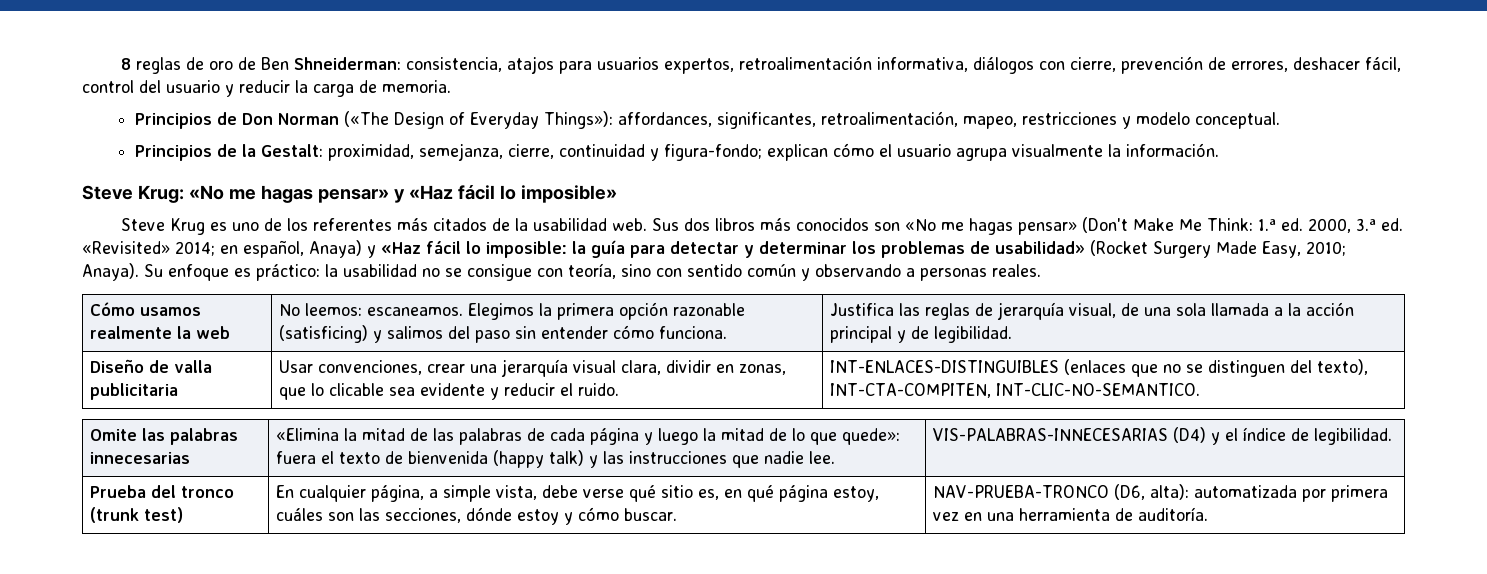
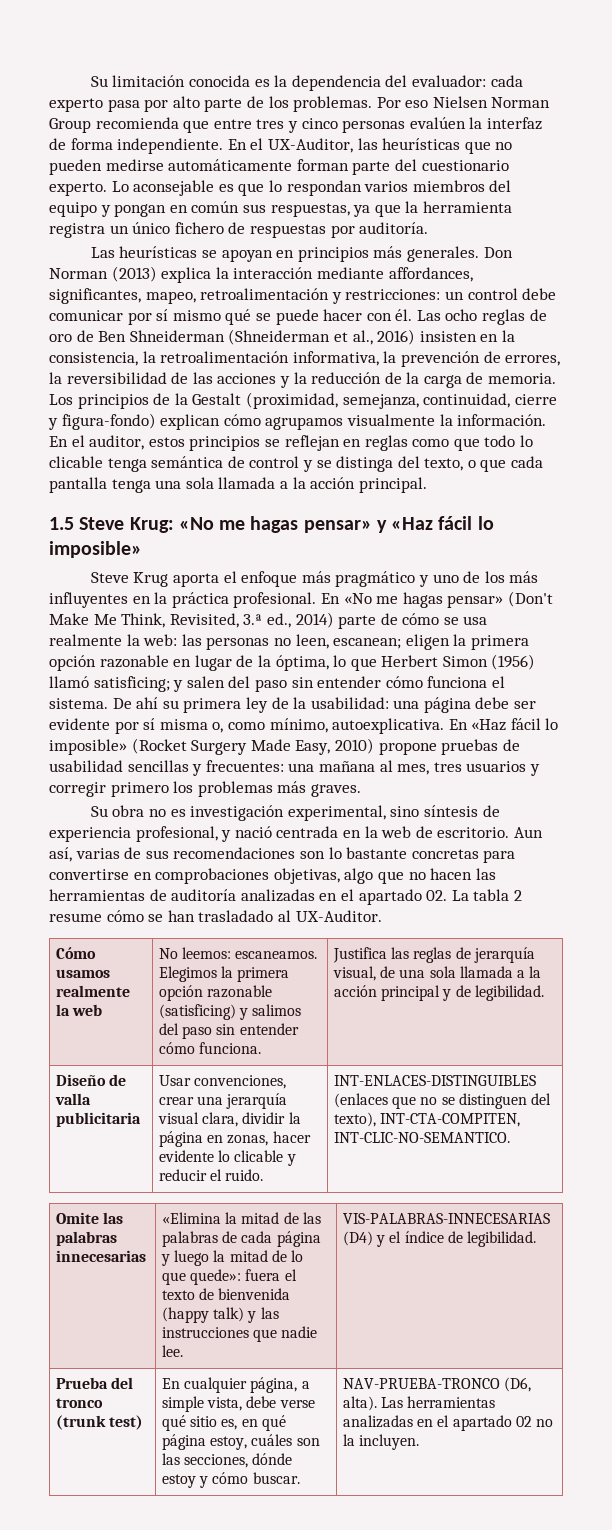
[120,58,131,70] 8 -> [90,75,523,91] [49,96,551,112] [49,117,542,133] [49,138,513,154] [49,159,509,175] [49,180,512,196] [49,201,512,217] [49,222,429,238] [90,246,513,262] [49,266,473,283] [49,288,557,304] [49,309,478,325] Su limitación conocida es la dependencia del evaluador: cada experto pasa por alto parte de los problemas. Por eso Nielsen Norman Group recomienda que entre tres y cinco personas evalúen la interfaz de forma independiente. En el UX-Auditor, las heurísticas que no pueden medirse automáticamente forman parte del cuestionario experto. Lo aconsejable es que lo respondan varios miembros del equipo y pongan en común sus respuestas, ya que la herramienta registra un único fichero de respuestas por auditoría. // Las heurísticas se apoyan en principios más generales. Don Norman (2013) explica la interacción mediante affordances, significantes, mapeo, retroalimentación y restricciones: un control debe comunicar por sí mismo qué se puede hacer con él. Las ocho
[293,56,1401,74] [82,80,451,97] [134,111,1280,129] [134,143,1219,161] Shneiderman: consistencia, atajos para usuarios expertos, retroalimentación informativa, diálogos con cierre, prevención de errores, deshacer fácil, control del usuario y reducir la carga de memoria. // Principios de Don Norman («The Design of Everyday Things»): affordances, significantes, retroalimentación, mapeo, restricciones y modelo conceptual. // Principios de la Gestalt: proximidad, semejanza, cierre, continuidad y figura-fondo; explican cómo el usuario agrupa visualmente la información. // -> [129,329,515,345] [49,351,561,367] [49,372,557,388] [49,392,557,409] [48,413,547,430] [49,435,534,451] [49,456,544,472] [49,477,427,493] [49,517,74,530] Shneiderman (Shneiderman et al., 2016) insisten en la consistencia, la retroalimentación informativa, la prevención de errores, la reversibilidad de las acciones y la reducción de la carga de memoria. Los principios de la Gestalt (proximidad, semejanza, continuidad, cierre y figura-fondo) explican cómo agrupamos visualmente la información. En el auditor, estos principios se reflejan en reglas como que todo lo clicable tenga semántica de control y se distinga del texto, o que cada pantalla tenga una sola llamada a la acción principal. // 1.5
[209,218,900,231] es uno de los referentes más citados de la usabilidad web. Sus dos libros más conocidos son -> [173,571,539,587] [49,592,340,608] aporta el enfoque más pragmático y uno de los más influyentes en la práctica profesional. En
[1206,218,1403,233] [82,240,1346,258] [82,263,1041,281] Think: 1.ª ed. 2000, 3.ª ed. «Revisited» 2014; en español, Anaya) y «Haz fácil lo imposible: la guía para detectar y determinar los problemas de usabilidad» (Rocket Surgery Made Easy, 2010; Anaya). Su enfoque es práctico: la usabilidad no se consigue con teoría, sino con sentido común y observando a personas reales. -> [121,612,488,629] [49,634,529,650] [49,654,536,671] [49,676,505,692] [49,697,537,713] [49,718,559,734] [49,738,520,755] [49,760,540,776] [49,781,361,797] [90,805,500,821] [49,826,543,842] [49,847,516,863] [49,868,496,884] [49,889,522,905] [49,910,382,922] Think, Revisited, 3.ª ed., 2014) parte de cómo se usa realmente la web: las personas no leen, escanean; eligen la primera opción razonable en lugar de la óptima, lo que Herbert Simon (1956) llamó satisficing; y salen del paso sin entender cómo funciona el sistema. De ahí su primera ley de la usabilidad: una página debe ser evidente por sí misma o, como mínimo, autoexplicativa. En «Haz fácil lo imposible» (Rocket Surgery Made Easy, 2010) propone pruebas de usabilidad sencillas y frecuentes: una mañana al mes, tres usuarios y corregir primero los problemas más graves. // Su obra no es investigación experimental, sino síntesis de experiencia profesional, y nació centrada en la web de escritorio. Aun así, varias de sus recomendaciones son lo bastante concretas para convertirse en comprobaciones objetivas, algo que no hacen las herramientas de auditoría analizadas en el apartado 02. La tabla 2 resume cómo se han trasladado al UX-Auditor.
[716,364,787,375] [279,383,486,400] en zonas, que lo clicable sea evidente -> [288,1112,301,1124] [158,1131,311,1147] [158,1150,284,1162] la página en zonas, hacer evidente lo clicable
[1150,484,1389,502] [933,507,1209,521] alta): automatizada por primera vez en una herramienta de auditoría. -> [342,1396,496,1411] [342,1415,553,1431] [342,1434,420,1450] alta). Las herramientas analizadas en el apartado 02 no la incluyen.

